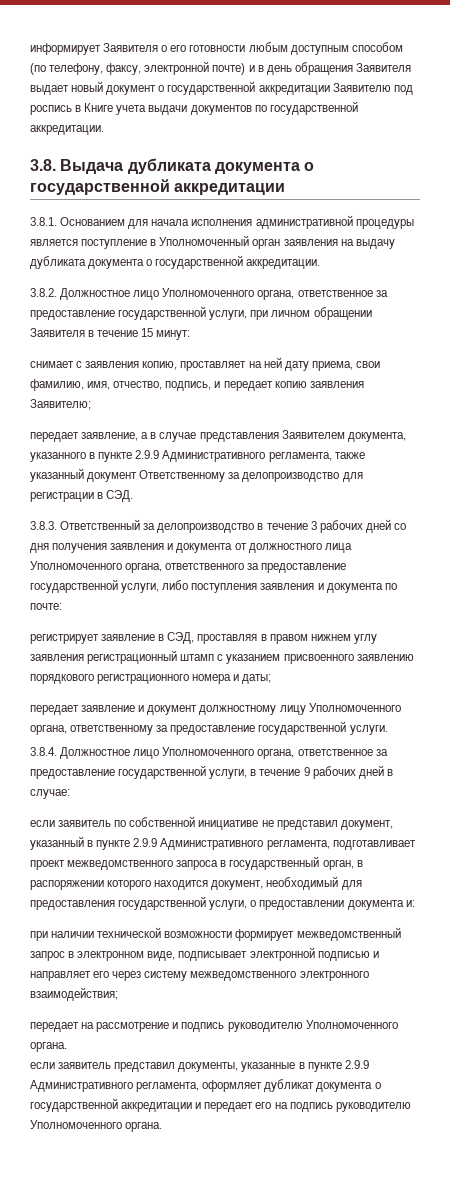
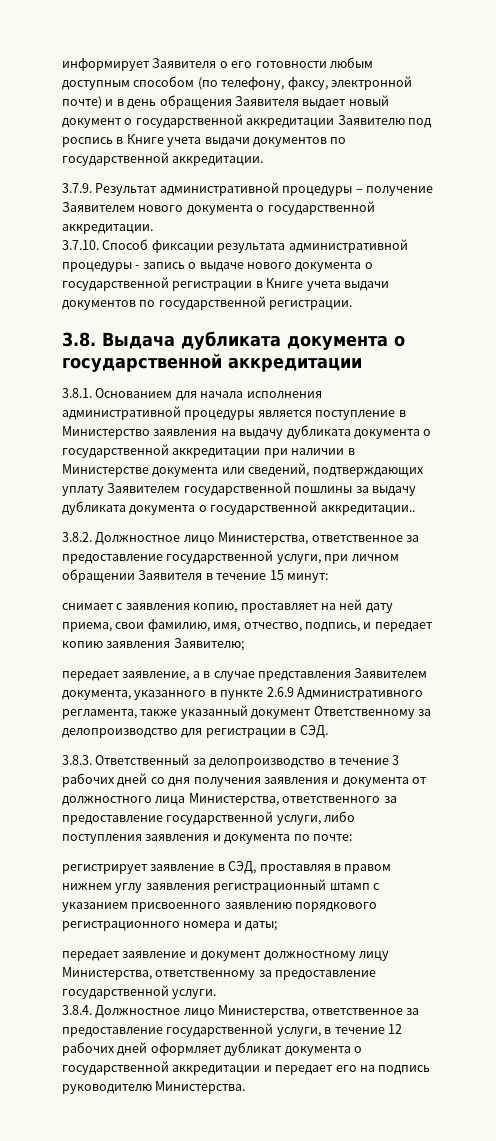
(104, 130) none -> [62,182,433,196] [62,201,375,215] [62,224,153,234] [62,239,408,253] [62,262,373,272] [62,277,389,291] [62,296,353,310] // 3.7.9. Результат административной процедуры – получение Заявителем нового документа о государственной аккредитации. // 3.7.10. Способ фиксации результата административной процедуры - запись о выдаче нового документа о государственной регистрации в Книге учета выдачи документов по государственной регистрации.
[159,235,281,249] Уполномоченный орган -> [62,426,150,439] Министерство
[246,259,321,269] аккредитации. -> [172,448,355,458] [62,463,424,477] [62,482,416,496] [62,501,415,515] аккредитации при наличии в Министерстве документа или сведений, подтверждающих уплату Заявителем государственной пошлины за выдачу дубликата документа о государственной аккредитации..
[162,288,295,300] Уполномоченного органа, -> [218,532,309,545] Министерства,
[135,450,160,459] 2.9.9 -> [266,687,294,697] 2.6.9
[30,561,163,573] Уполномоченного органа, -> [188,793,279,806] Министерства,
[308,703,401,712] [30,725,67,735] Уполномоченного органа, -> [62,967,152,980] Министерства,
[162,747,295,759] Уполномоченного органа, -> [218,1005,309,1018] Министерства,
[303,765,393,779] [30,789,70,799] [30,816,393,830] [30,836,416,850] [30,856,363,870] [30,876,362,890] [30,896,415,910] [30,927,401,941] [30,947,379,961] [30,971,369,981] [30,987,118,1001] [30,1020,398,1032] [30,1042,67,1052] [30,1060,369,1072] [30,1080,200,1092] 9 рабочих дней в случае: // если заявитель по собственной инициативе не представил документ, указанный в пункте 2.9.9 Административного регламента, подготавливает проект межведомственного запроса в государственный орган, в распоряжении которого находится документ, необходимый для предоставления государственной услуги, о предоставлении документа и: // при наличии технической возможности формирует межведомственный запрос в электронном виде, подписывает электронной подписью и направляет его через систему межведомственного электронного взаимодействия; // передает на рассмотрение и подпись руководителю Уполномоченного органа. // если заявитель представил документы, указанные в пункте 2.9.9 Административного регламента, -> [387,1024,402,1034] [62,1042,148,1056] 12 рабочих дней
[30,1120,163,1132] Уполномоченного органа. -> [155,1081,246,1094] Министерства.

